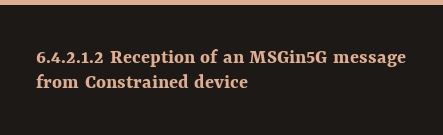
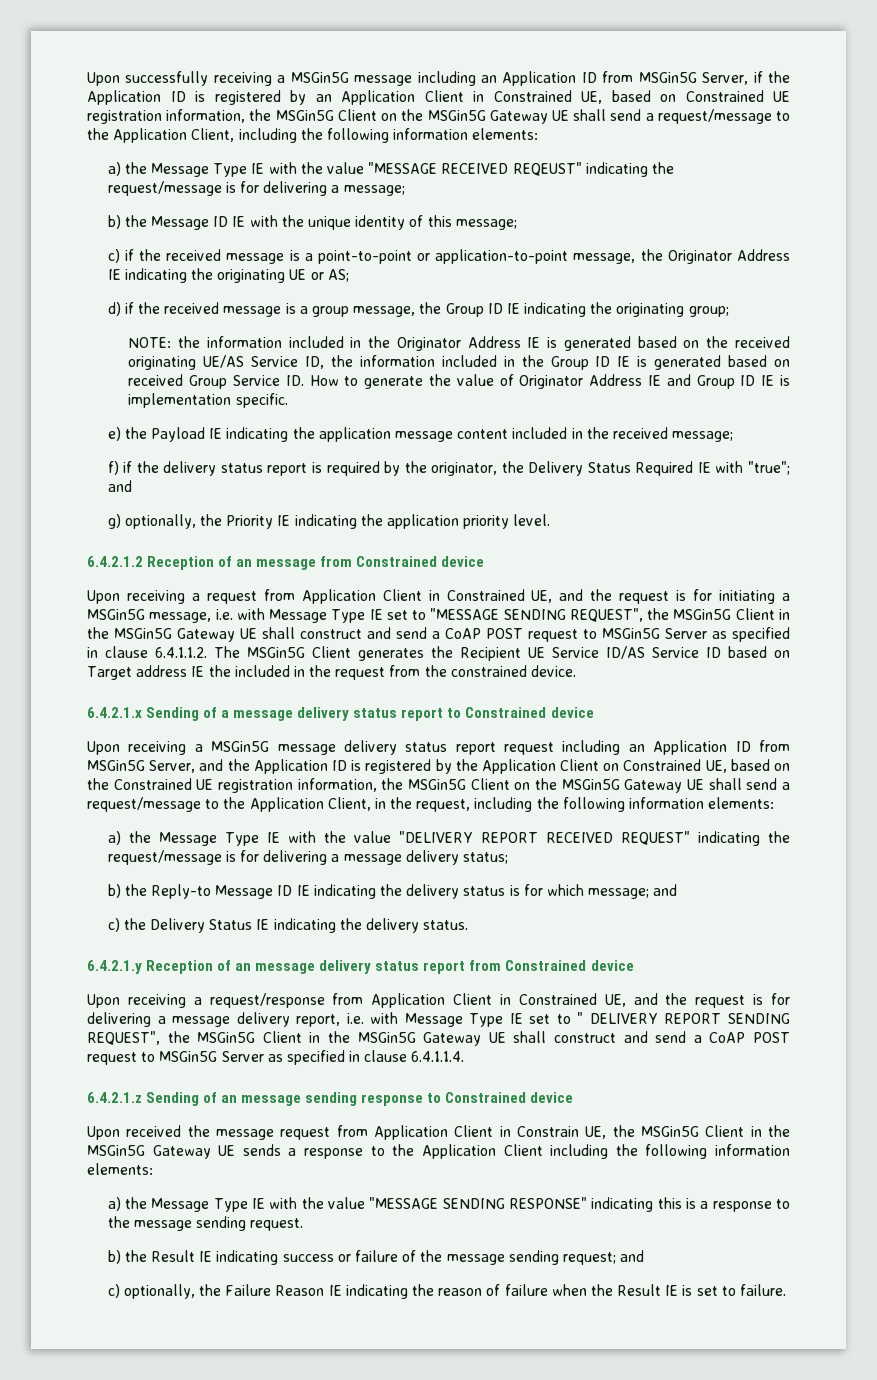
(36, 57) none -> [87,71,791,86] [87,90,790,105] [87,109,790,124] [87,128,539,143] [107,162,674,177] [107,181,405,196] [107,215,517,230] [107,249,790,264] [107,268,349,283] [107,302,729,317] [128,336,790,351] [128,355,791,370] [128,374,791,389] [128,393,288,408] [107,427,734,442] [107,461,790,476] [107,480,132,492] [107,514,551,529] Upon successfully receiving a MSGin5G message including an Application ID from MSGin5G Server, if the Application ID is registered by an Application Client in Constrained UE, based on Constrained UE registration information, the MSGin5G Client on the MSGin5G Gateway UE shall send a request/message to the Application Client, including the following information elements: // a) the Message Type IE with the value "MESSAGE RECEIVED REQEUST" indicating the request/message is for delivering a message; // b) the Message ID IE with the unique identity of this message; // c) if the received message is a point-to-point or application-to-point message, the Originator Address IE indicating the originating UE or AS; // d) if the received message is a group message, the Group ID IE indicating the originating group; // NOTE: the information included in the Originator Address IE is generated based on the received originating UE/AS Service ID, the information included in the Group ID IE is generated based on received Group Service ID. How to generate the value of Originator Address IE and Group ID IE is implementation specific. // e) the Payload IE indicating the application message content included in the received message; // f) if the delivery status report is required by the originator, the Delivery Status Required IE with "true"; and // g) optionally, the Priority IE indicating the application priority level. //
[249,50,328,63] MSGin5G -> (253, 563) none
(249, 81) none -> [87,589,790,604] [87,608,790,623] [87,627,790,642] [87,646,790,661] [87,665,577,680] [87,707,594,721] [87,740,790,755] [87,759,790,774] [87,778,790,793] [87,797,775,812] [107,831,790,846] [107,850,509,865] [107,884,678,899] [107,918,469,933] [87,960,634,974] [87,993,791,1008] [87,1012,790,1027] [87,1031,791,1046] [87,1050,465,1065] [87,1092,574,1106] [87,1125,791,1140] [87,1144,791,1159] [87,1163,153,1175] [107,1197,790,1212] [107,1216,304,1231] [107,1250,645,1265] [107,1284,787,1299] // Upon receiving a request from Application Client in Constrained UE, and the request is for initiating a MSGin5G message, i.e. with Message Type IE set to "MESSAGE SENDING REQUEST", the MSGin5G Client in the MSGin5G Gateway UE shall construct and send a CoAP POST request to MSGin5G Server as specified in clause 6.4.1.1.2. The MSGin5G Client generates the Recipient UE Service ID/AS Service ID based on Target address IE the included in the request from the constrained device. // 6.4.2.1.x Sending of a message delivery status report to Constrained device // Upon receiving a MSGin5G message delivery status report request including an Application ID from MSGin5G Server, and the Application ID is registered by the Application Client on Constrained UE, based on the Constrained UE registration information, the MSGin5G Client on the MSGin5G Gateway UE shall send a request/message to the Application Client, in the request, including the following information elements: // a) the Message Type IE with the value "DELIVERY REPORT RECEIVED REQUEST" indicating the request/message is for delivering a message delivery status; // b) the Reply-to Message ID IE indicating the delivery status is for which message; and // c) the Delivery Status IE indicating the delivery status. // 6.4.2.1.y Reception of an message delivery status report from Constrained device // Upon receiving a request/response from Application Client in Constrained UE, and the request is for delivering a message delivery report, i.e. with Message Type IE set to " DELIVERY REPORT SENDING REQUEST", the MSGin5G Client in the MSGin5G Gateway UE shall construct and send a CoAP POST request to MSGin5G Server as specified in clause 6.4.1.1.4. // 6.4.2.1.z Sending of an message sending response to Constrained device // Upon received the message request from Application Client in Constrain UE, the MSGin5G Client in the MSGin5G Gateway UE sends a response to the Application Client including the following information elements: // a) the Message Type IE with the value "MESSAGE SENDING RESPONSE" indicating this is a response to the message sending request. // b) the Result IE indicating success or failure of the message sending request; and // c) optionally, the Failure Reason IE indicating the reason of failure when the Result IE is set to failure.

